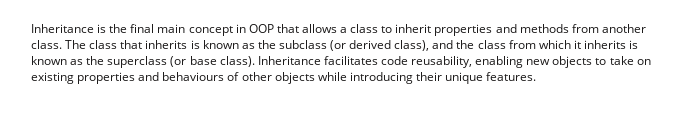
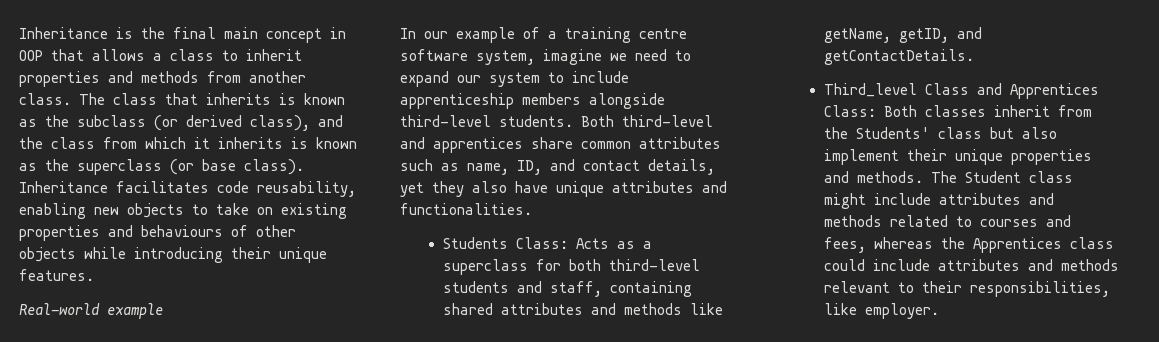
(537, 76) none -> [19,303,163,319] [400,27,687,43] [400,49,691,65] [400,71,629,87] [400,93,665,109] [400,115,713,127] [400,137,721,153] [400,159,715,175] [400,181,727,197] [400,203,532,215] [442,237,652,249] [442,259,700,275] [442,281,692,297] [442,303,723,315] [823,27,982,43] [823,49,974,65] [823,83,1099,99] [823,105,1092,117] [823,127,1057,139] [823,149,1092,165] [823,171,1073,183] [823,193,1054,209] [823,215,1071,227] [823,237,1114,253] [823,259,1119,271] [823,281,1110,297] [823,303,939,319] // Real-world example // In our example of a training centre software system, imagine we need to expand our system to include apprenticeship members alongside third-level students. Both third-level and apprentices share common attributes such as name, ID, and contact details, yet they also have unique attributes and functionalities. // Students Class: Acts as a superclass for both third-level students and staff, containing shared attributes and methods like getName, getID, and getContactDetails. // Third_level Class and Apprentices Class: Both classes inherit from the Students' class but also implement their unique properties and methods. The Student class might include attributes and methods related to courses and fees, whereas the Apprentices class could include attributes and methods relevant to their responsibilities, like employer.

